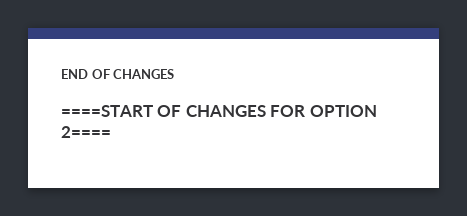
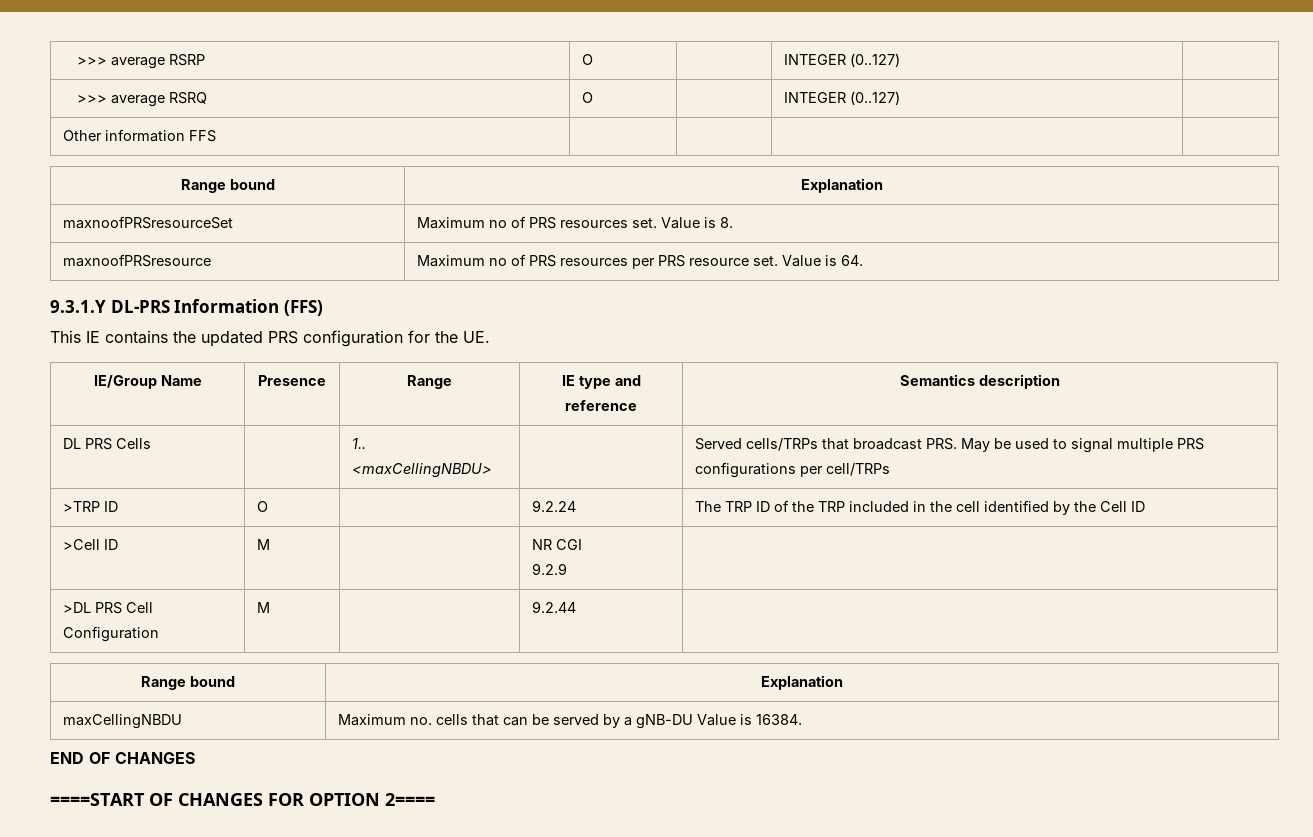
(61, 74) none -> [76,54,205,69] [581,54,593,65] [783,53,900,67] [76,92,207,107] [581,92,593,103] [783,91,900,105] [62,129,216,142] [180,179,275,193] [800,178,883,193] [62,216,233,229] [416,216,733,229] [62,254,211,267] [416,254,863,269] [50,299,323,316] [50,330,490,347] [93,375,202,389] [258,375,326,386] [407,375,452,389] [561,375,641,389] [565,400,637,411] [900,374,1060,389] [62,438,151,450] [351,438,366,449] [351,463,492,478] [694,438,1204,453] [694,462,890,478] [62,501,118,512] [256,501,268,512] [531,500,576,512] [694,500,1145,515] [62,539,118,550] [256,539,270,550] [531,539,582,550] [531,563,567,575] [62,602,153,614] [62,626,159,642] [256,602,270,613] [531,601,576,613] [141,676,235,690] [761,675,843,690] [62,714,182,729] [337,714,802,729] >>> average RSRP | O | | INTEGER (0..127) | // >>> average RSRQ | O | | INTEGER (0..127) | // Other information FFS | | | | // Range bound | Explanation // maxnoofPRSresourceSet | Maximum no of PRS resources set. Value is 8. // maxnoofPRSresource | Maximum no of PRS resources per PRS resource set. Value is 64. // 9.3.1.Y DL-PRS Information (FFS) // This IE contains the updated PRS configuration for the UE. // IE/Group Name | Presence | Range | IE type and reference | Semantics description // DL PRS Cells | | 1.. <maxCellingNBDU> | | Served cells/TRPs that broadcast PRS. May be used to signal multiple PRS configurations per cell/TRPs // >TRP ID | O | | 9.2.24 | The TRP ID of the TRP included in the cell identified by the Cell ID // >Cell ID | M | | NR CGI // 9.2.9 | // >DL PRS Cell Configuration | M | | 9.2.44 | // Range bound | Explanation // maxCellingNBDU | Maximum no. cells that can be served by a gNB-DU Value is 16384. //

